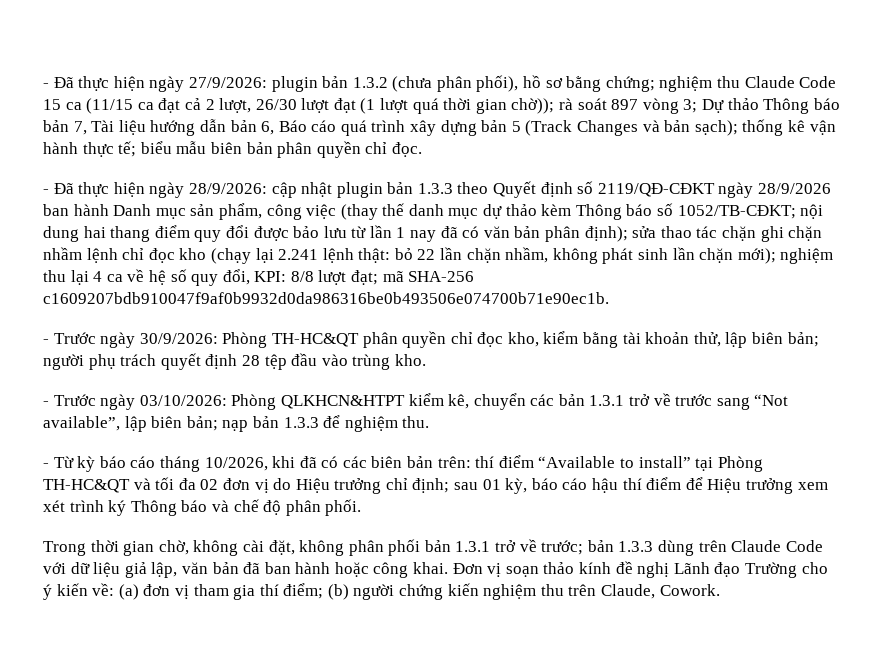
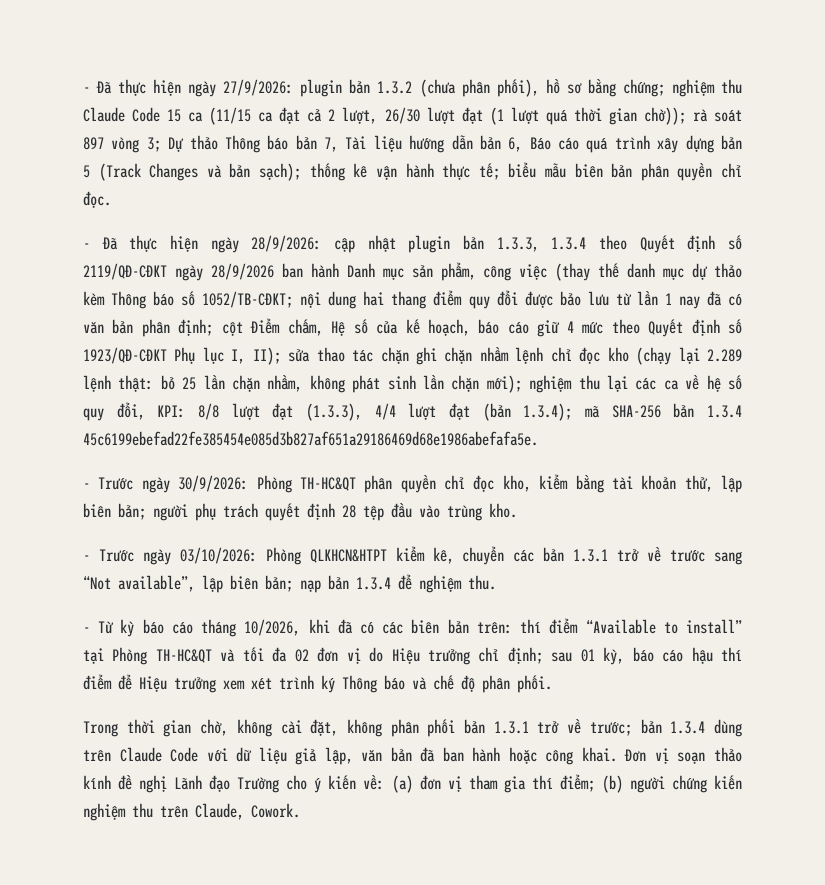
[417,183,453,194] 1.3.3 -> [496,237,587,252] 1.3.3, 1.3.4
[584,226,628,242] định); -> [178,318,742,337] [83,347,281,365] định; cột Điểm chấm, Hệ số của kế hoạch, báo cáo giữ 4 mức theo Quyết định số 1923/QĐ-CĐKT Phụ lục I, II);
[278,249,319,260] 2.241 -> [707,349,743,362] 2.289
[417,249,436,260] 22 -> [182,377,197,390] 25
[93,271,103,282] 4 -> [635,378,657,390] các
[351,270,475,285] [43,292,609,304] đạt; mã SHA-256 c1609207bdb910047f9af0b9932d0da986316be0b493506e074700b71e90ec1b. -> [272,403,742,421] [83,431,538,446] đạt (1.3.3), 4/4 lượt đạt (bản 1.3.4); mã SHA-256 bản 1.3.4 45c6199ebefad22fe385454e085d3b827af651a29186469d68e1986abefafa5e.
[283,417,319,428] 1.3.3 -> [356,577,391,590] 1.3.4
[618,541,654,552] 1.3.3 -> [670,721,706,734] 1.3.4

